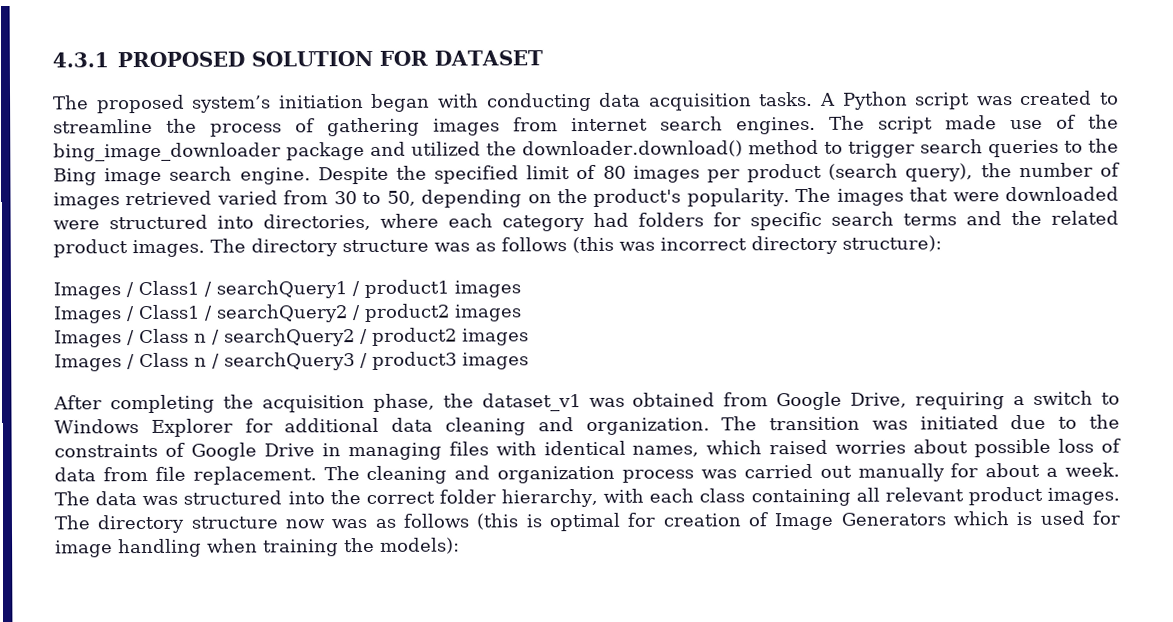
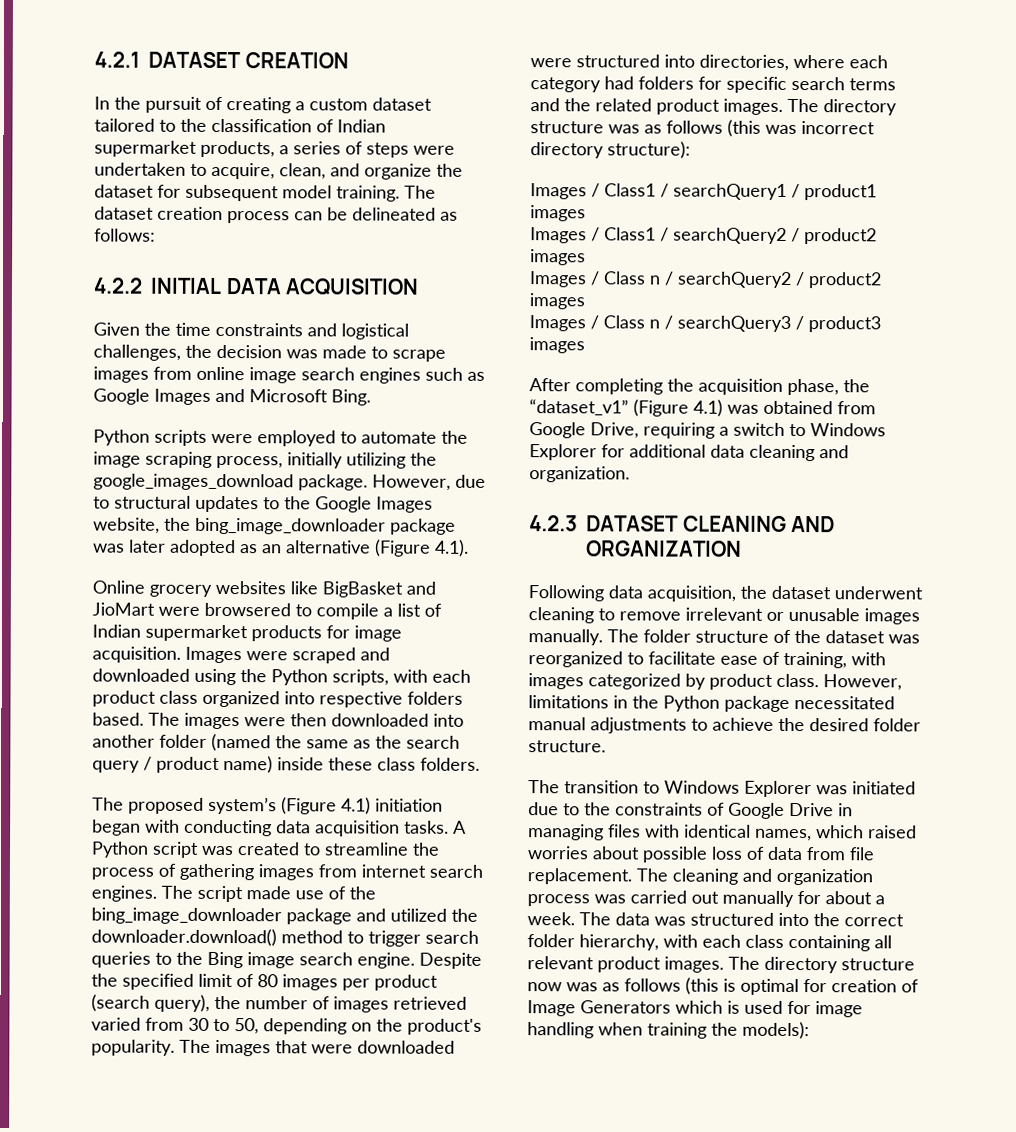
[52,50,543,68] 4.3.1 PROPOSED SOLUTION FOR DATASET -> [94,51,349,69] [94,96,432,114] [94,118,386,133] [94,140,455,158] [94,162,463,180] [94,184,436,202] [94,206,458,224] [94,228,156,242] [93,277,420,296] [93,322,409,340] [93,344,446,362] [93,366,485,384] [93,388,371,406] [93,429,468,447] [93,451,437,469] [93,473,486,491] [93,495,433,513] [93,517,456,535] [93,539,469,557] [92,580,436,598] [92,602,442,620] [92,624,402,642] [92,646,390,664] [92,668,471,686] [92,690,463,708] [92,712,464,730] [92,733,460,752] [92,756,480,774] 4.2.1 DATASET CREATION // In the pursuit of creating a custom dataset tailored to the classification of Indian supermarket products, a series of steps were undertaken to acquire, clean, and organize the dataset for subsequent model training. The dataset creation process can be delineated as follows: // 4.2.2 INITIAL DATA ACQUISITION // Given the time constraints and logistical challenges, the decision was made to scrape images from online image search engines such as Google Images and Microsoft Bing. // Python scripts were employed to automate the image scraping process, initially utilizing the google_images_download package. However, due to structural updates to the Google Images website, the bing_image_downloader package was later adopted as an alternative (Figure 4.1). // Online grocery websites like BigBasket and JioMart were browsered to compile a list of Indian supermarket products for image acquisition. Images were scraped and downloaded using the Python scripts, with each product class organized into respective folders based. The images were then downloaded into another folder (named the same as the search query / product name) inside these class folders.
(272, 104) none -> [281,797,371,815] (Figure 4.1)
[481,393,581,412] dataset_v1 -> [529,399,723,417] “dataset_v1” (Figure 4.1)
[721,416,861,431] The transition -> [529,515,836,533] [586,540,742,557] [528,585,923,602] [528,607,920,625] [528,629,920,646] [528,651,886,669] [528,673,902,691] [528,695,895,712] [528,717,921,734] [528,740,606,753] [528,780,812,798] // 4.2.3 DATASET CLEANING AND ORGANIZATION // Following data acquisition, the dataset underwent cleaning to remove irrelevant or unusable images manually. The folder structure of the dataset was reorganized to facilitate ease of training, with images categorized by product class. However, limitations in the Python package necessitated manual adjustments to achieve the desired folder structure. // The transition to Windows Explorer

